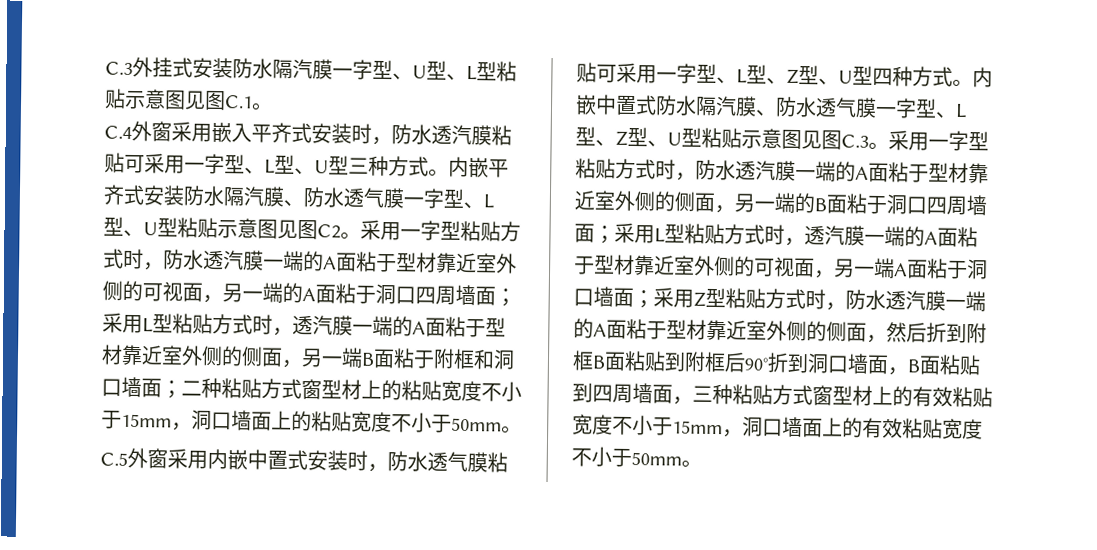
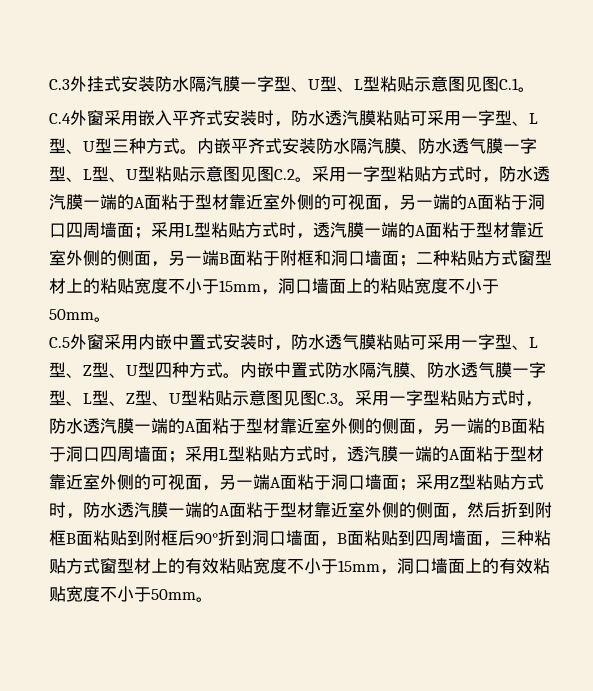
[317,224,341,239] C2 -> [274,169,295,180] C.2

